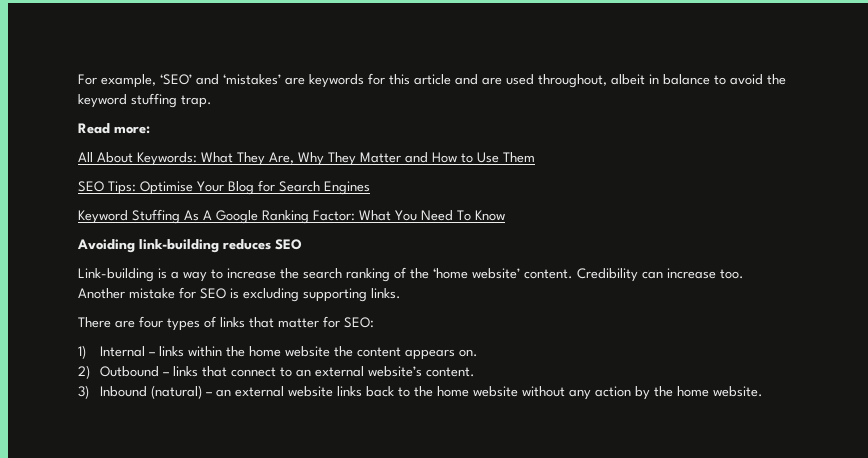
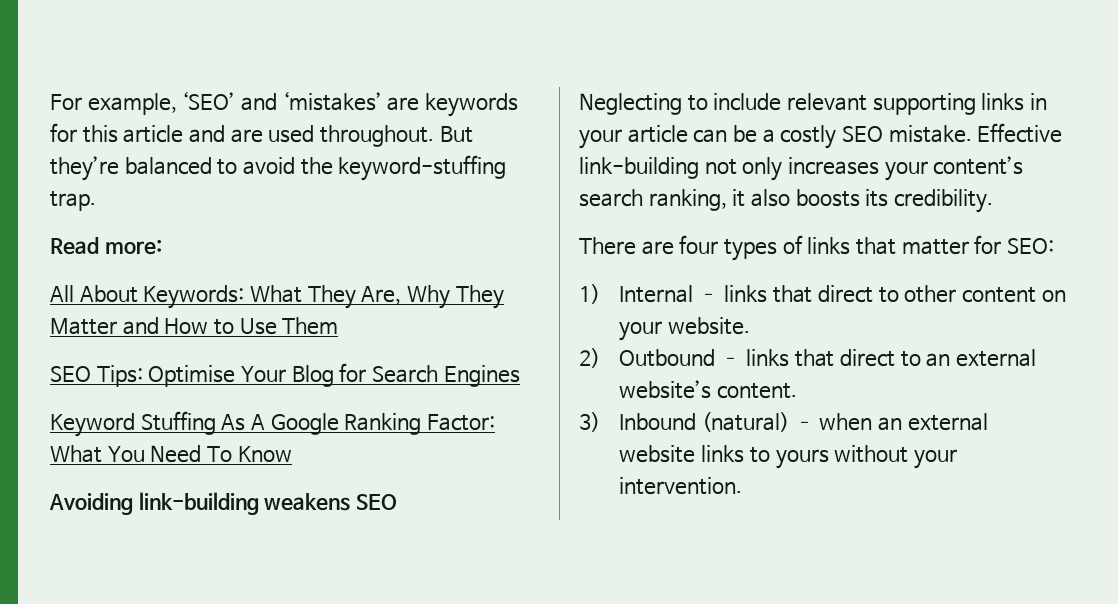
[538,74,710,88] throughout, albeit in balance -> [319,125,473,147] [50,156,212,181] throughout. But they’re balanced
[78,93,177,108] keyword stuffing -> [338,155,507,181] keyword-stuffing
[223,239,271,250] reduces -> [264,493,351,511] weakens
[78,267,744,282] [78,287,401,302] Link-building is a way to increase the search ranking of the ‘home website’ content. Credibility can increase too. Another mistake for SEO is excluding supporting links. -> [579,93,1047,115] [579,123,1063,149] [579,156,1024,181] [579,189,993,213] Neglecting to include relevant supporting links in your article can be a costly SEO mistake. Effective link-building not only increases your content’s search ranking, it also boosts its credibility.
[188,346,479,360] within the home website the content appears on. -> [772,285,1066,303] [619,317,751,341] that direct to other content on your website.
[231,367,277,377] connect -> [840,349,896,367] direct
(213, 394) none -> [819,413,873,431] when
[366,386,764,400] back to the home website without any action by the home website. -> [749,445,957,469] [619,477,743,495] to yours without your intervention.

